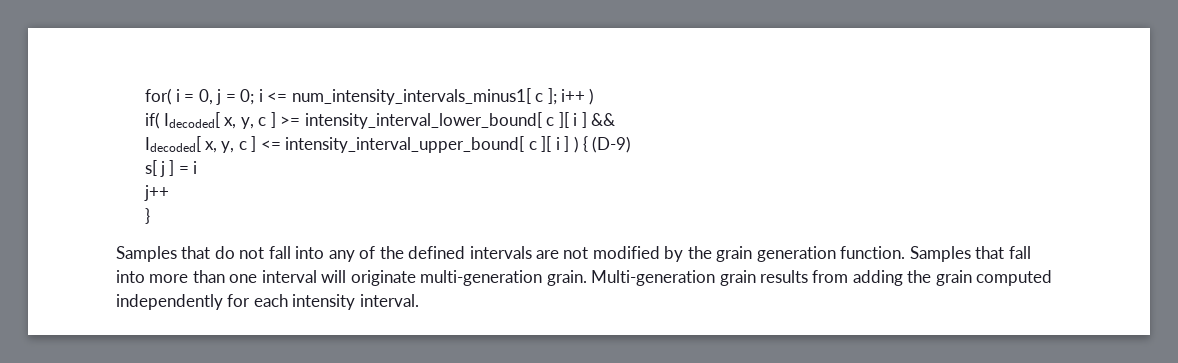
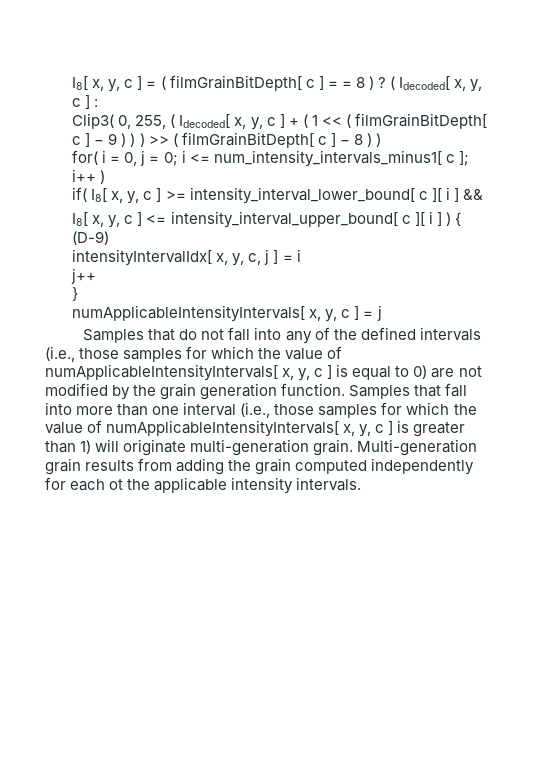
(144, 96) none -> [72,75,483,92] [72,95,99,109] [72,113,487,130] [72,132,381,148] I8[ x, y, c ] = ( filmGrainBitDepth[ c ] = = 8 ) ? ( Idecoded[ x, y, c ] : // Clip3( 0, 255, ( Idecoded[ x, y, c ] + ( 1 << ( filmGrainBitDepth[ c ] − 9 ) ) ) >> ( filmGrainBitDepth[ c ] − 8 ) ) //
[164,112,221,128] Idecoded[ -> [91,188,108,202] I8[
[144,136,201,152] Idecoded[ -> [72,212,89,226] I8[
[144,160,157,176] s[ -> [72,249,262,266] intensityIntervalIdx[ x, y, c,
(150, 216) none -> [72,305,382,322] // numApplicableIntensityIntervals[ x, y, c ] = j
(532, 252) none -> [45,346,343,362] [45,364,428,381] (i.e., those samples for which the value of numApplicableIntensityIntervals[ x, y, c ] is equal to 0)
(317, 276) none -> [240,402,477,418] [45,420,466,437] [45,440,92,454] (i.e., those samples for which the value of numApplicableIntensityIntervals[ x, y, c ] is greater than 1)
[292,294,419,310] intensity interval. -> [109,477,362,494] ot the applicable intensity intervals.

